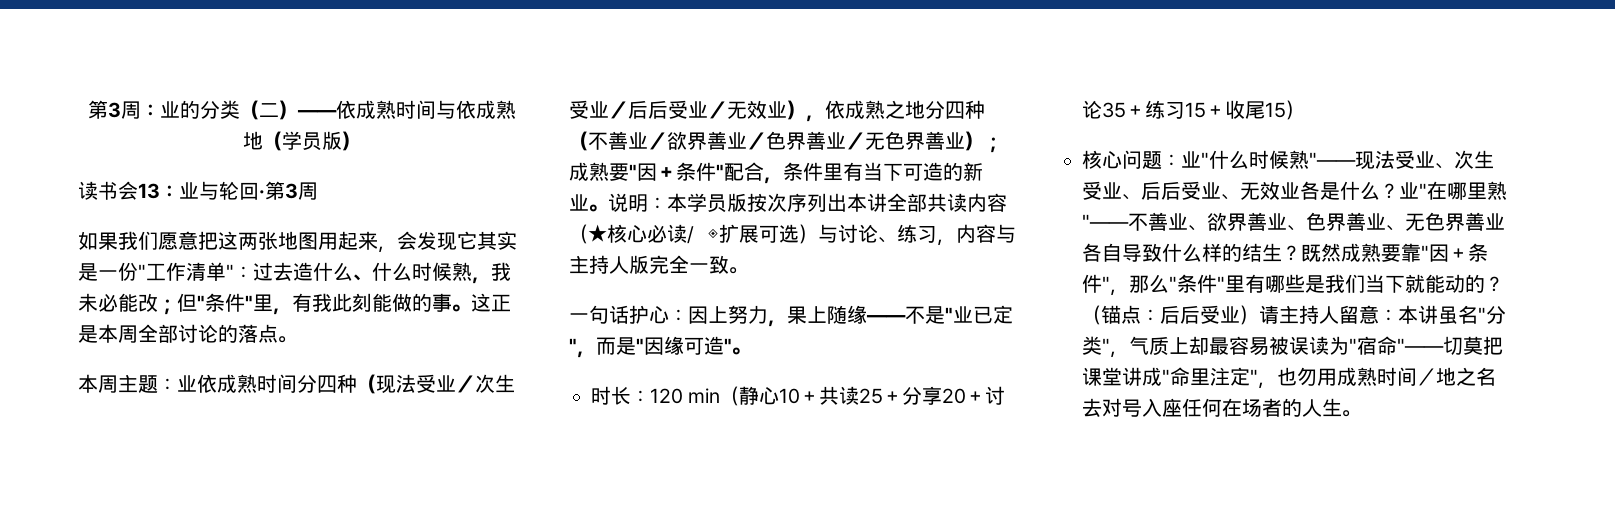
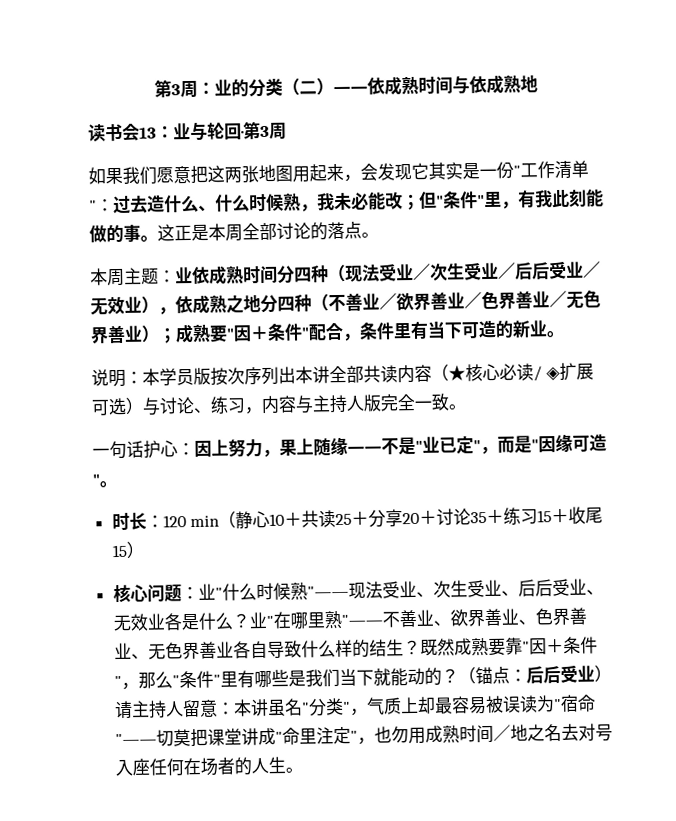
[262,131,361,151] （学员版） -> (538, 84) none
(608, 208) none -> (565, 334) //

